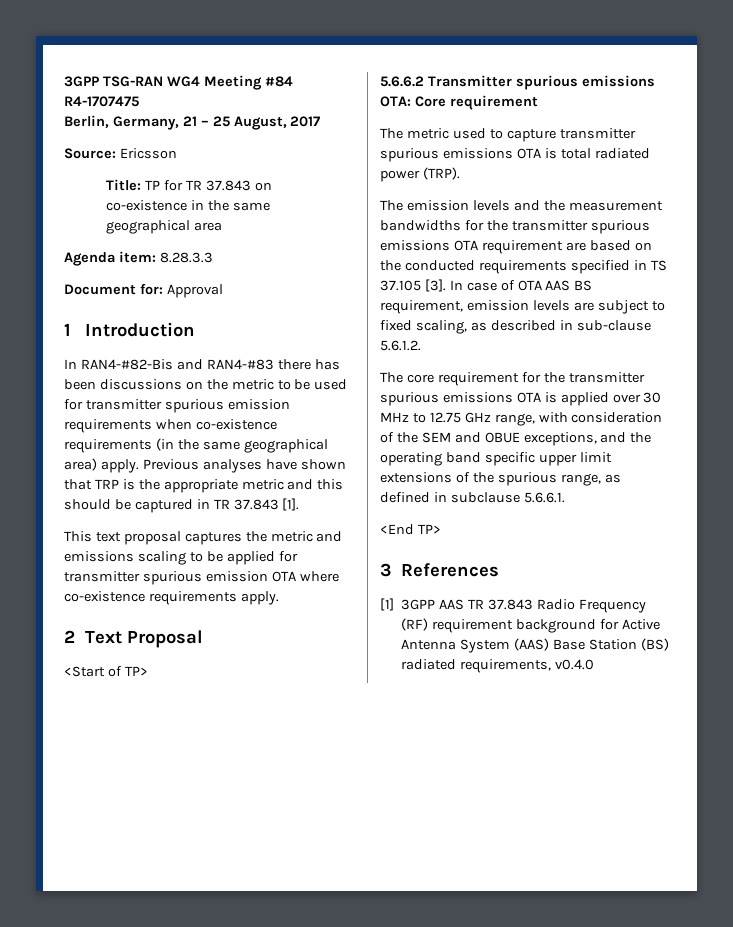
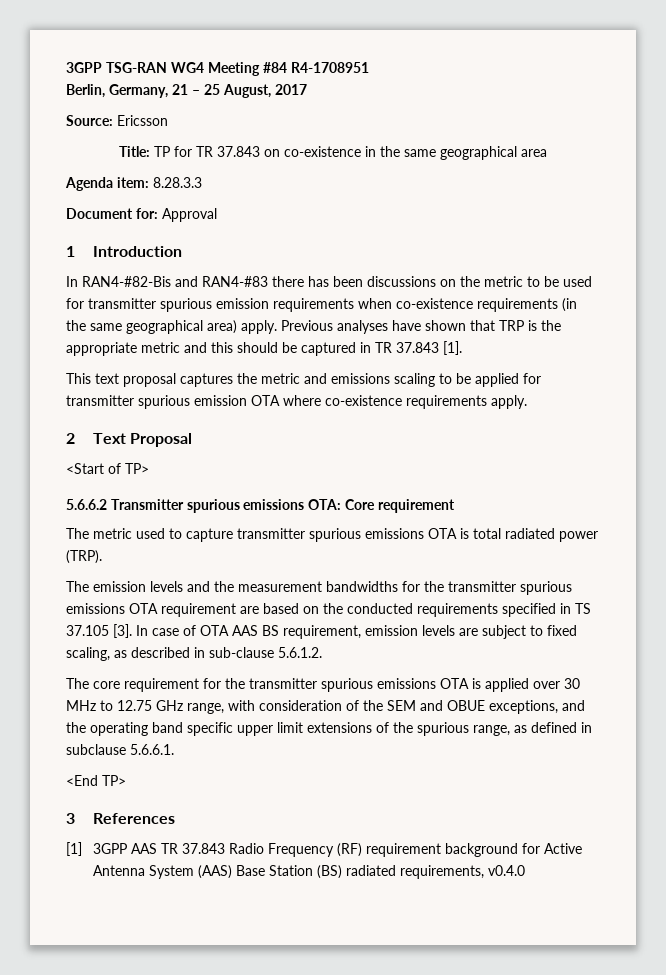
[64,96,139,107] R4-1707475 -> [291,62,369,73] R4-1708951

